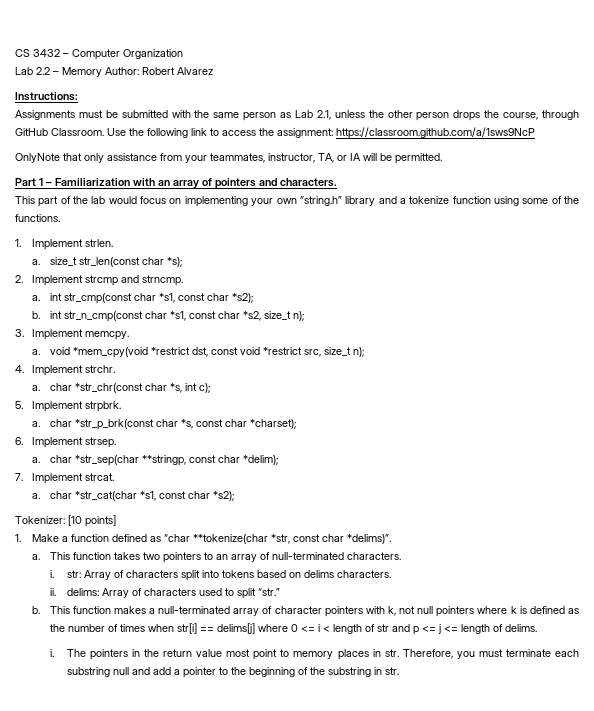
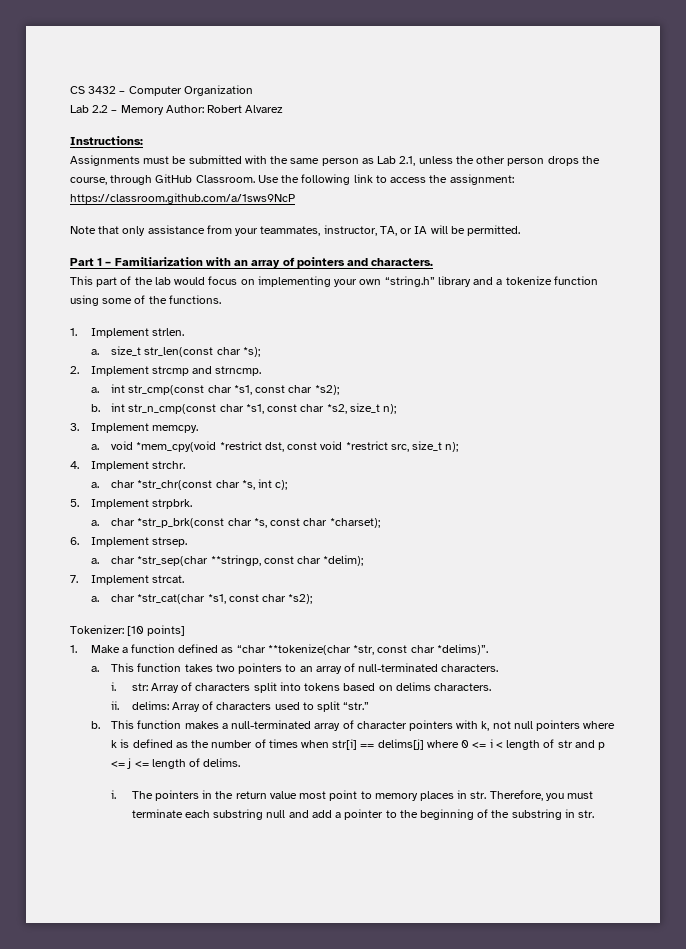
[15,153,60,163] OnlyNote -> [70,226,96,234] Note

